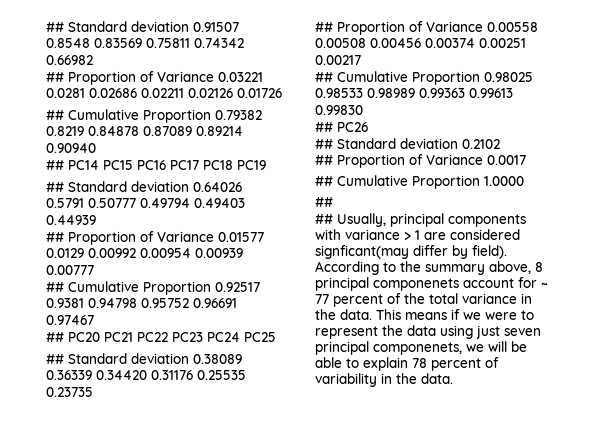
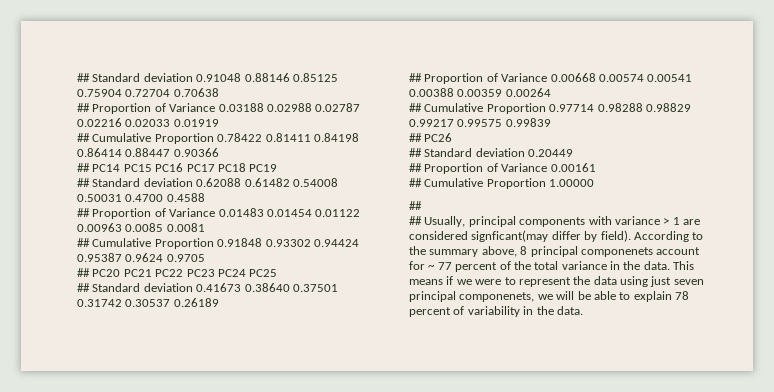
[46,21,239,32] [46,38,244,48] [46,55,93,65] [46,71,263,85] [46,88,282,98] [46,109,262,123] [46,126,243,136] [46,143,96,153] ## Standard deviation 0.91507 0.8548 0.83569 0.75811 0.74342 0.66982 // ## Proportion of Variance 0.03221 0.0281 0.02686 0.02211 0.02126 0.01726 // ## Cumulative Proportion 0.79382 0.8219 0.84878 0.87089 0.89214 0.90940 -> [77,73,338,82] [77,88,219,97] [77,103,361,114] [77,118,219,127] [77,133,359,144] [77,148,219,157] ## Standard deviation 0.91048 0.88146 0.85125 0.75904 0.72704 0.70638 // ## Proportion of Variance 0.03188 0.02988 0.02787 0.02216 0.02033 0.01919 // ## Cumulative Proportion 0.78422 0.81411 0.84198 0.86414 0.88447 0.90366
[193,182,242,192] [46,198,245,208] [46,215,96,225] [46,231,264,245] [46,248,243,258] [46,265,94,275] [46,281,260,295] [46,298,237,308] [46,315,94,325] 0.64026 0.5791 0.50777 0.49794 0.49403 0.44939 // ## Proportion of Variance 0.01577 0.0129 0.00992 0.00954 0.00939 0.00777 // ## Cumulative Proportion 0.92517 0.9381 0.94798 0.95752 0.96691 0.97467 -> [196,178,338,187] [77,193,205,202] [77,208,361,219] [77,223,205,232] [77,238,359,249] [77,253,205,262] 0.62088 0.61482 0.54008 0.50031 0.4700 0.4588 // ## Proportion of Variance 0.01483 0.01454 0.01122 0.00963 0.0085 0.0081 // ## Cumulative Proportion 0.91848 0.93302 0.94424 0.95387 0.9624 0.9705
[193,354,242,364] [46,370,246,380] [46,387,93,397] [315,21,538,35] [315,38,526,48] [315,55,361,65] [315,71,533,85] [315,88,513,98] [315,105,363,115] 0.38089 0.36339 0.34420 0.31176 0.25535 0.23735 // ## Proportion of Variance 0.00558 0.00508 0.00456 0.00374 0.00251 0.00217 // ## Cumulative Proportion 0.98025 0.98533 0.98989 0.99363 0.99613 0.99830 -> [196,283,338,292] [77,298,219,307] [409,73,693,84] [409,88,551,97] [409,103,691,114] [409,118,551,127] 0.41673 0.38640 0.37501 0.31742 0.30537 0.26189 // ## Proportion of Variance 0.00668 0.00574 0.00541 0.00388 0.00359 0.00264 // ## Cumulative Proportion 0.97714 0.98288 0.98829 0.99217 0.99575 0.99839
[462,139,500,149] [315,154,526,168] [315,175,524,189] 0.2102 // ## Proportion of Variance 0.0017 // ## Cumulative Proportion 1.0000 -> [528,149,574,157] [409,163,596,174] [409,178,595,189] 0.20449 // ## Proportion of Variance 0.00161 // ## Cumulative Proportion 1.00000

